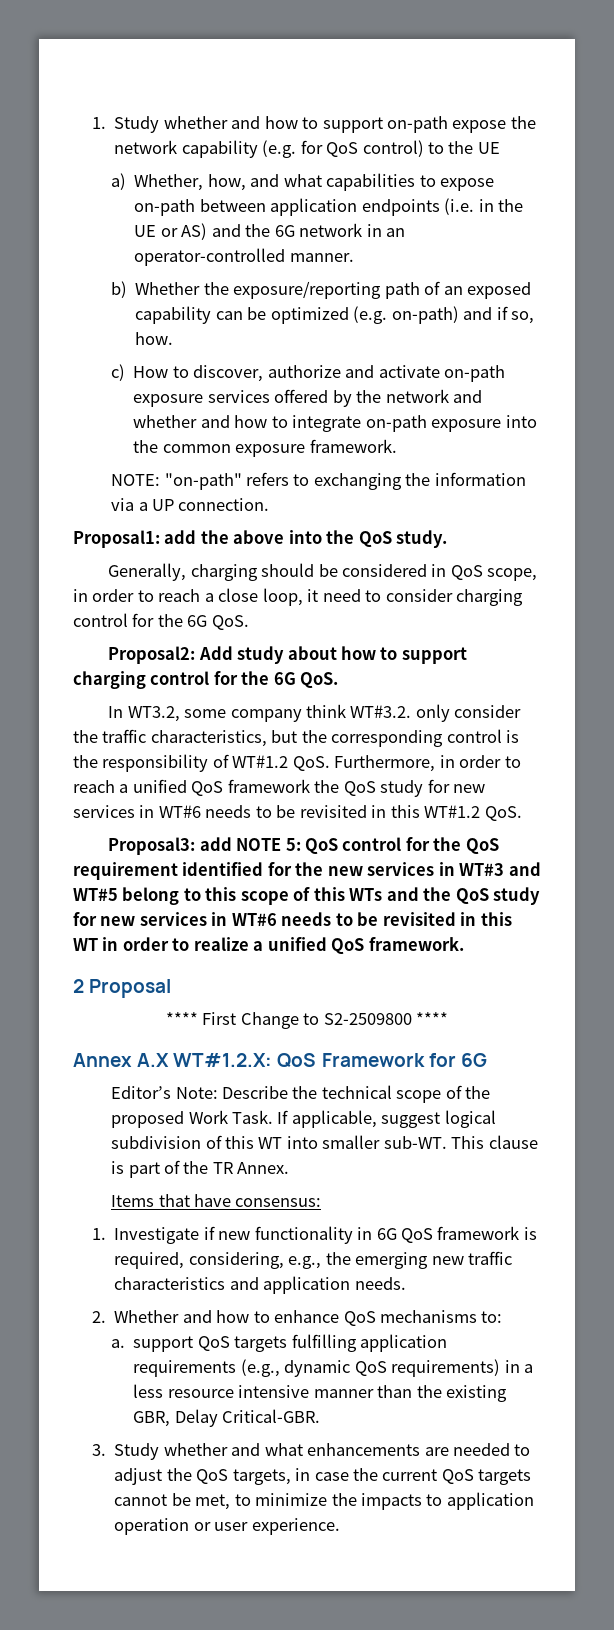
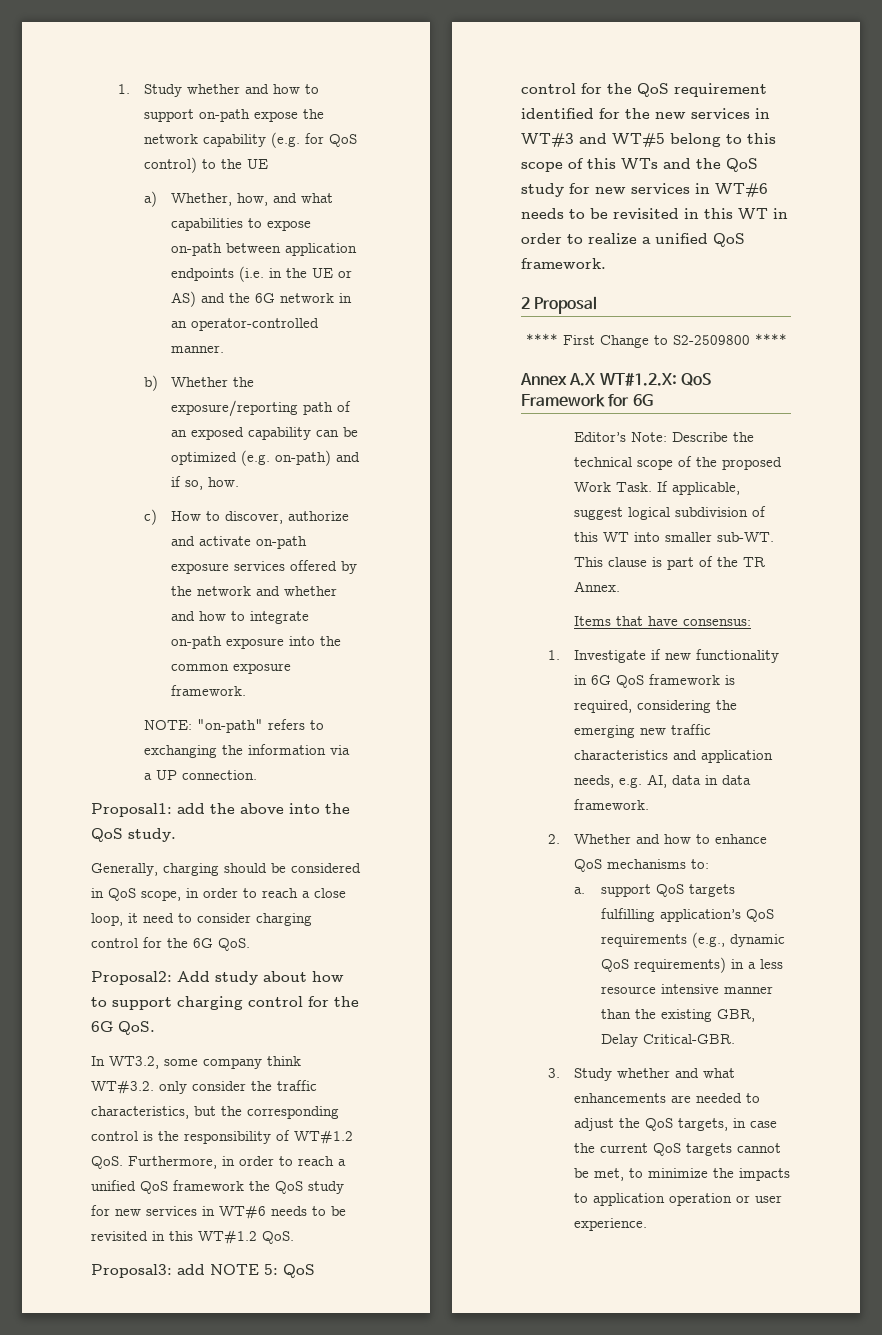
[188,1252,322,1269] considering, e.g., -> [637,700,712,713] considering
[354,1277,406,1290] needs. -> [574,774,752,788] [574,799,650,810] needs, e.g. AI, data in data framework.
[360,1334,448,1352] application -> [660,909,775,922] application’s QoS

